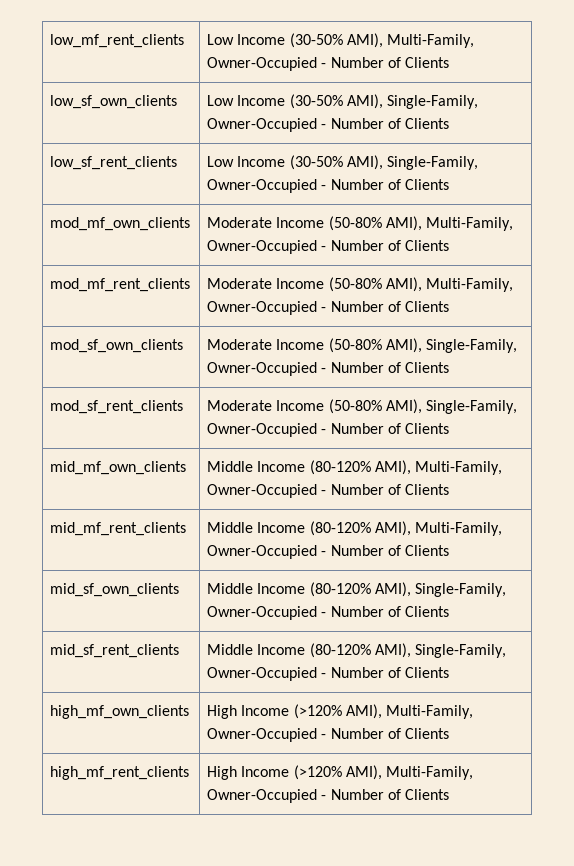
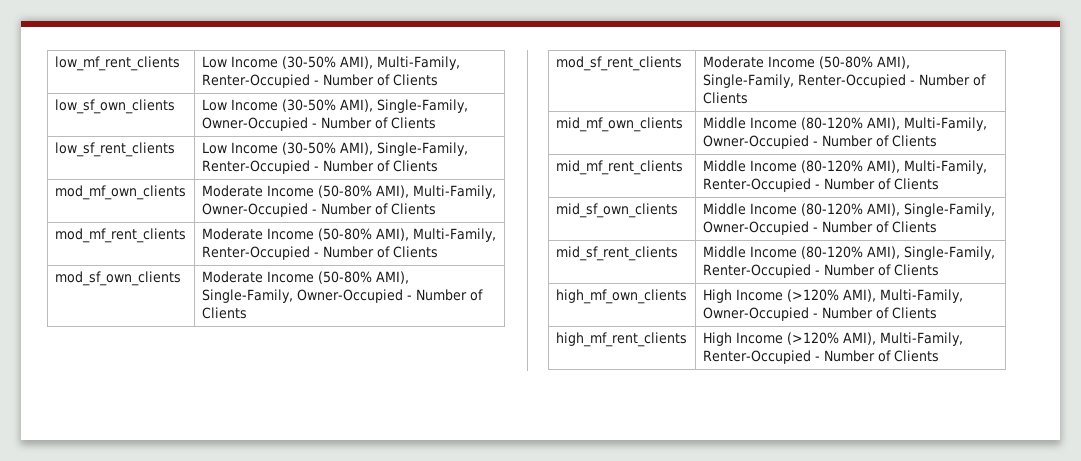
[207,57,318,71] Owner-Occupied -> [201,74,310,88] Renter-Occupied
[207,179,318,193] Owner-Occupied -> [201,160,310,174] Renter-Occupied
[207,301,318,315] Owner-Occupied -> [201,246,310,260] Renter-Occupied
[207,423,318,437] Owner-Occupied -> [797,74,906,88] Renter-Occupied
[207,545,318,559] Owner-Occupied -> [702,178,811,192] Renter-Occupied
[207,667,318,681] Owner-Occupied -> [702,264,811,278] Renter-Occupied
[207,789,318,803] Owner-Occupied -> [702,350,811,364] Renter-Occupied

